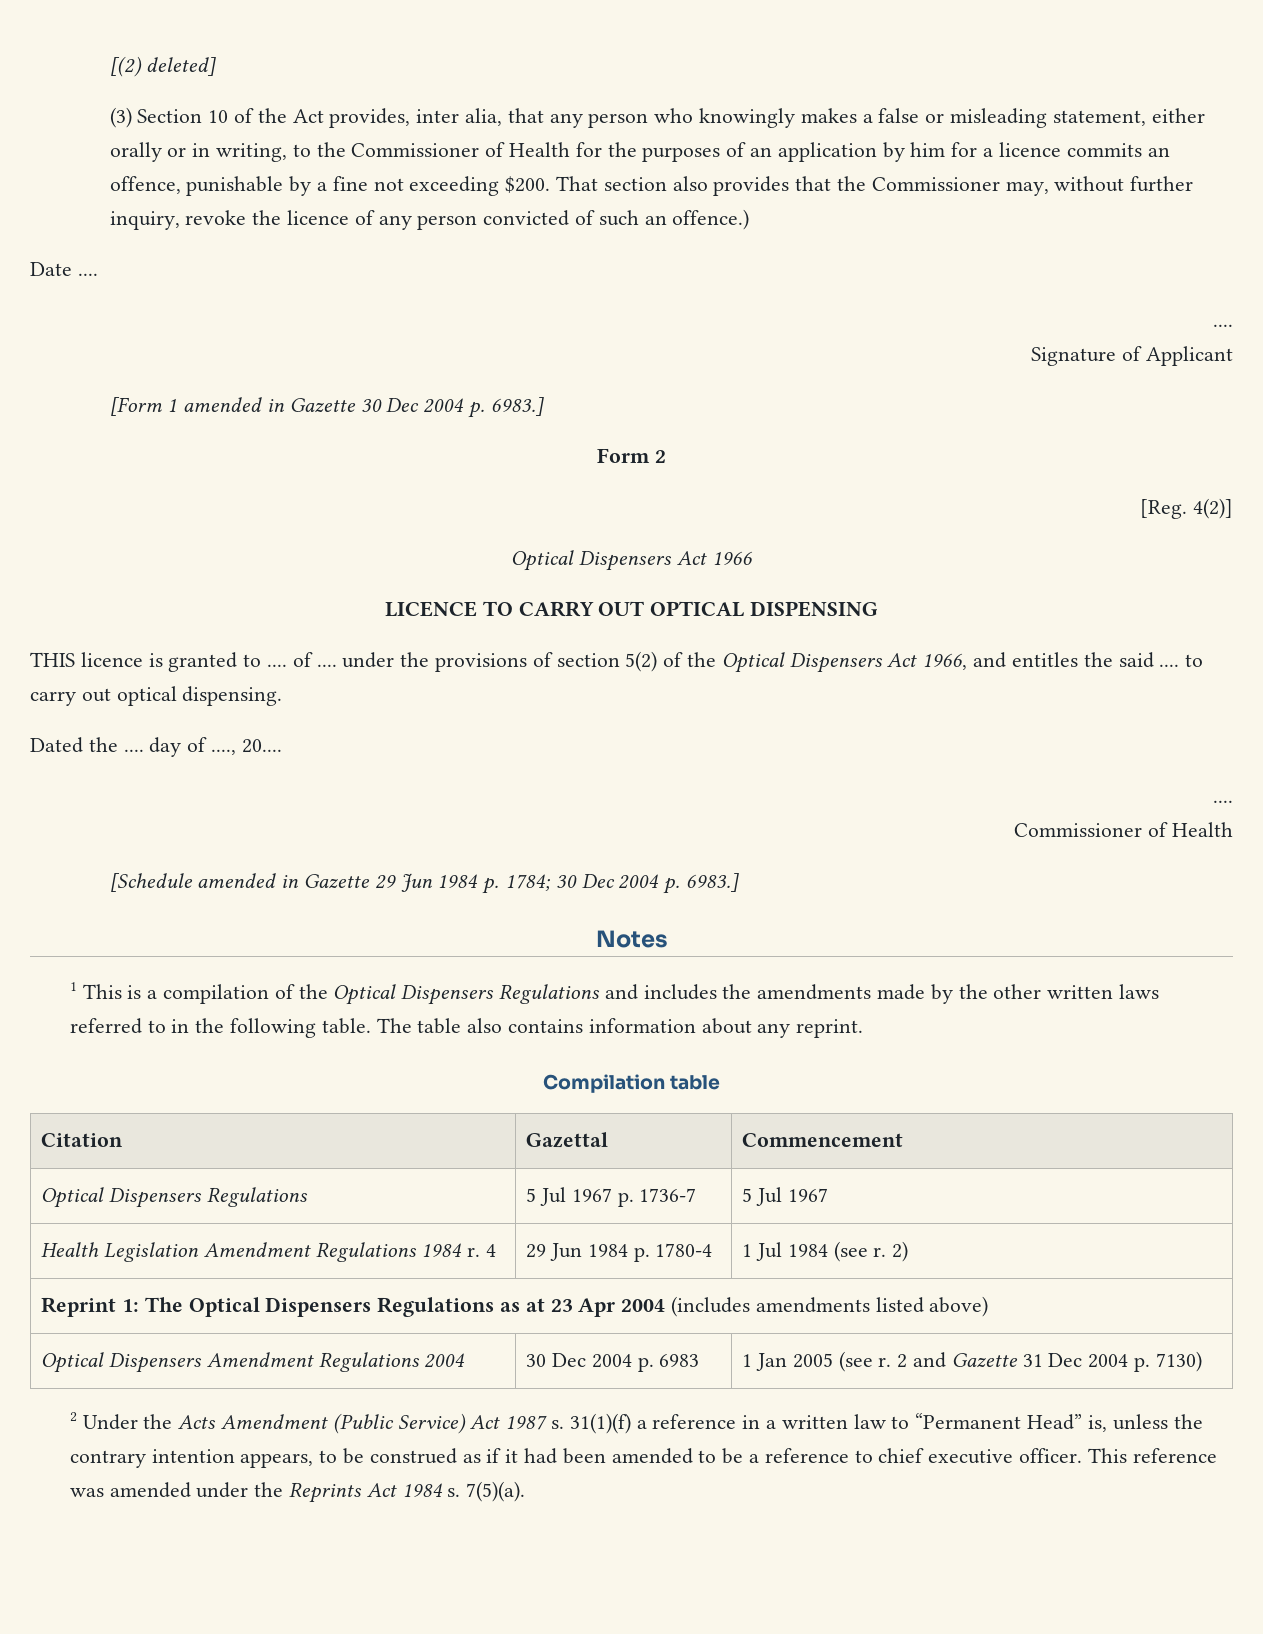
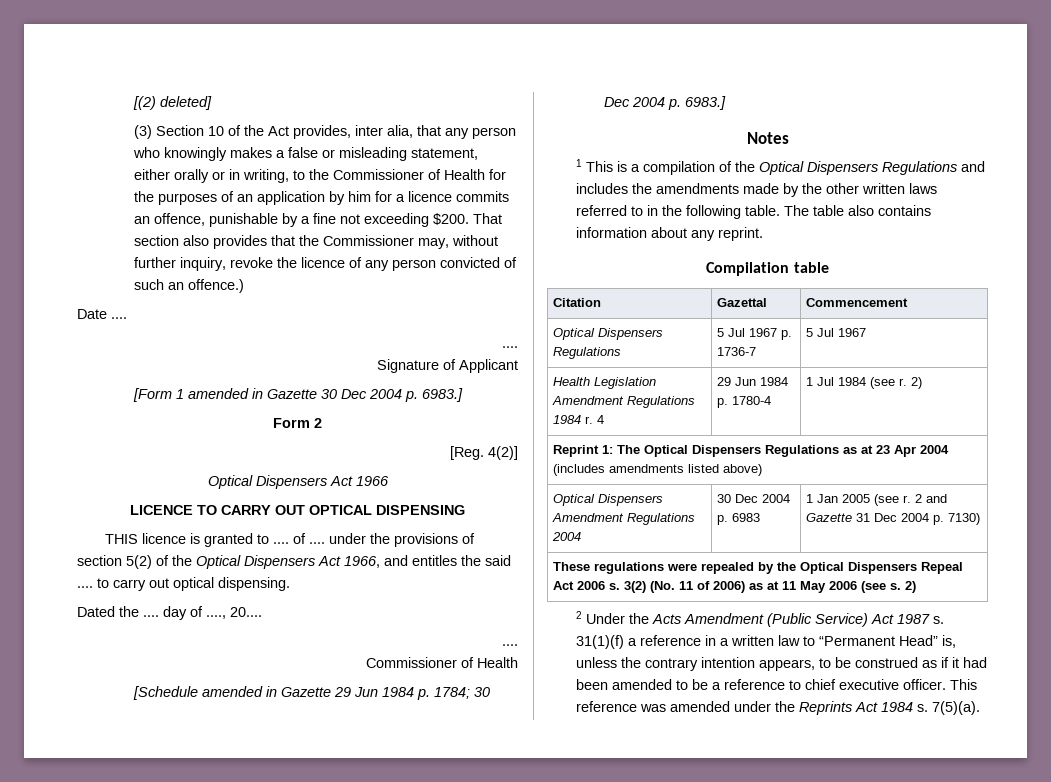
(1202, 1361) none -> [553,562,964,574] [553,581,917,593] // These regulations were repealed by the Optical Dispensers Repeal Act 2006 s. 3(2) (No. 11 of 2006) as at 11 May 2006 (see s. 2)

